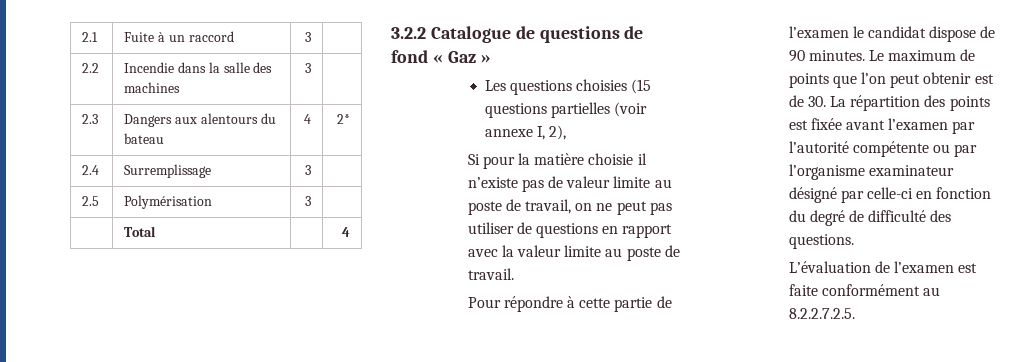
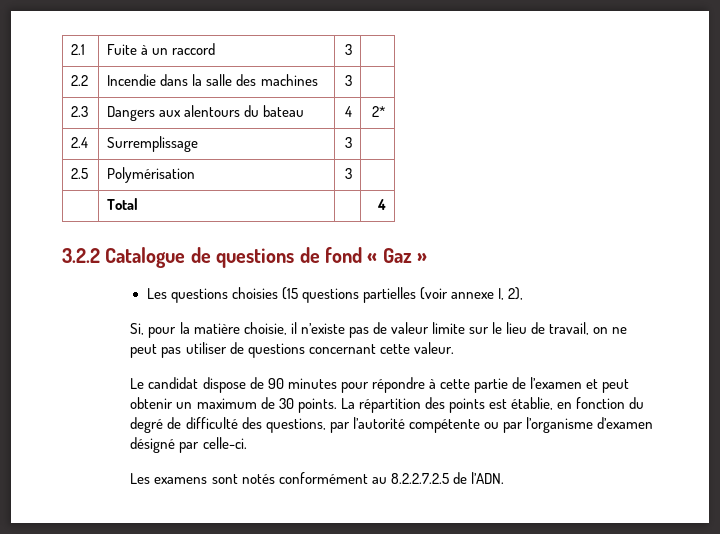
[467,154,480,165] Si -> [130,323,145,335] Si,
[588,153,634,165] choisie -> [243,322,287,335] choisie,
[654,179,672,188] [467,201,502,215] au poste -> [468,322,528,334] sur le lieu
[602,224,673,238] [467,245,680,261] [467,268,514,280] [467,297,501,308] en rapport avec la valeur limite au poste de travail. // Pour -> [308,342,454,354] [130,377,369,393] concernant cette valeur. // Le candidat dispose de 90 minutes pour
[852,26,996,42] [788,49,976,62] [788,72,994,88] [788,95,826,107] le candidat dispose de 90 minutes. Le maximum de points que l’on peut obtenir est de 30. -> [586,379,630,393] [130,397,337,413] et peut obtenir un maximum de 30 points.
[810,118,976,134] [788,141,978,157] [788,164,954,180] [788,187,913,203] fixée avant l’examen par l’autorité compétente ou par l’organisme examinateur désigné par celle-ci -> [510,397,553,410] établie,
[788,234,854,249] [788,261,978,273] [788,284,940,296] [788,308,855,319] questions. // L’évaluation de l’examen est faite conformément au 8.2.2.7.2.5. -> [265,417,653,433] [130,437,247,453] [130,472,504,484] questions, par l’autorité compétente ou par l’organisme d’examen désigné par celle-ci. // Les examens sont notés conformément au 8.2.2.7.2.5 de l’ADN.

